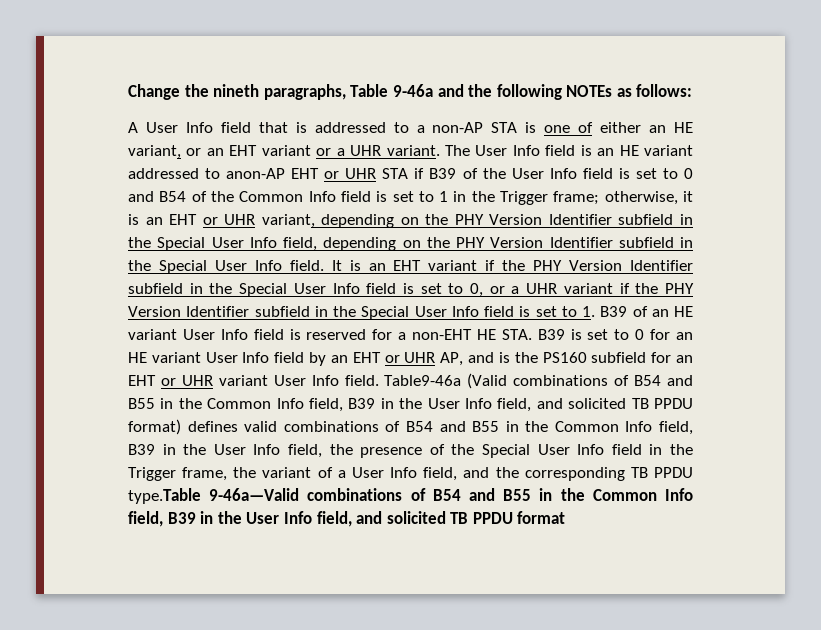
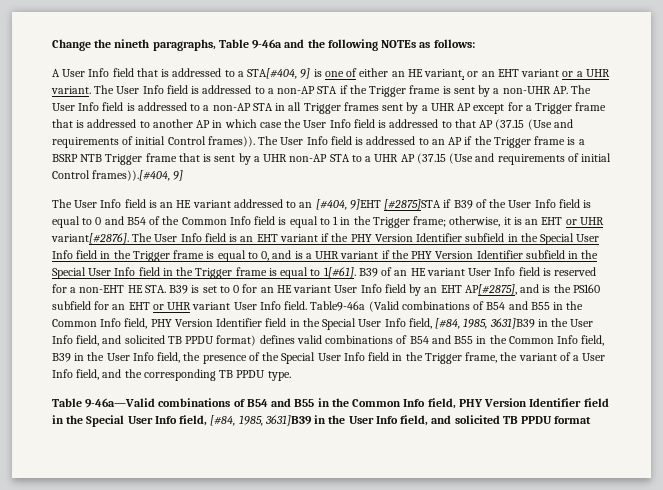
[432,122,518,133] non-AP STA -> [247,68,311,79] STA[#404, 9]
(592, 150) none -> [202,85,592,97] [52,102,607,114] [52,119,573,130] [52,136,585,148] [52,153,612,165] [52,170,184,181] [52,199,157,208] addressed to a non-AP STA if the Trigger frame is sent by a non-UHR AP. The User Info field is addressed to a non-AP STA in all Trigger frames sent by a UHR AP except for a Trigger frame that is addressed to another AP in which case the User Info field is addressed to that AP (37.15 (Use and requirements of initial Control frames)). The User Info field is addressed to an AP if the Trigger frame is a BSRP NTB Trigger frame that is sent by a UHR non-AP STA to a UHR AP (37.15 (Use and requirements of initial Control frames)).[#404, 9] // The User Info field is
[226,168,409,179] anon-AP EHT or UHR STA -> [299,199,442,210] an [#404, 9]EHT [#2875]STA
[635,168,657,179] set -> [52,216,80,228] equal
[392,191,414,202] set -> [289,216,318,228] equal
[261,214,694,228] [128,237,693,251] [128,260,342,274] variant, depending on the PHY Version Identifier subfield in the Special User Info field, depending on the PHY Version Identifier subfield in the Special User Info field. It -> [51,233,226,244] variant[#2876]. The User Info field
[402,283,505,297] is set to 0, or -> [100,250,303,262] in the Trigger frame is equal to 0, and is
[519,306,595,317] is set to 1. -> [162,267,356,279] in the Trigger frame is equal to 1[#61].
[384,352,464,366] or UHR AP, -> [464,284,517,295] AP[#2875],
[348,398,376,409] B39 -> [150,318,535,330] PHY Version Identifier field in the Special User Info field, [#84, 1985, 3631]B39
[128,488,201,504] type.Table -> [267,371,291,381] [52,398,82,407] type. // Table
[167,512,196,524] B39 -> [458,398,609,407] [52,415,312,427] PHY Version Identifier field in the Special User Info field, [#84, 1985, 3631]B39

